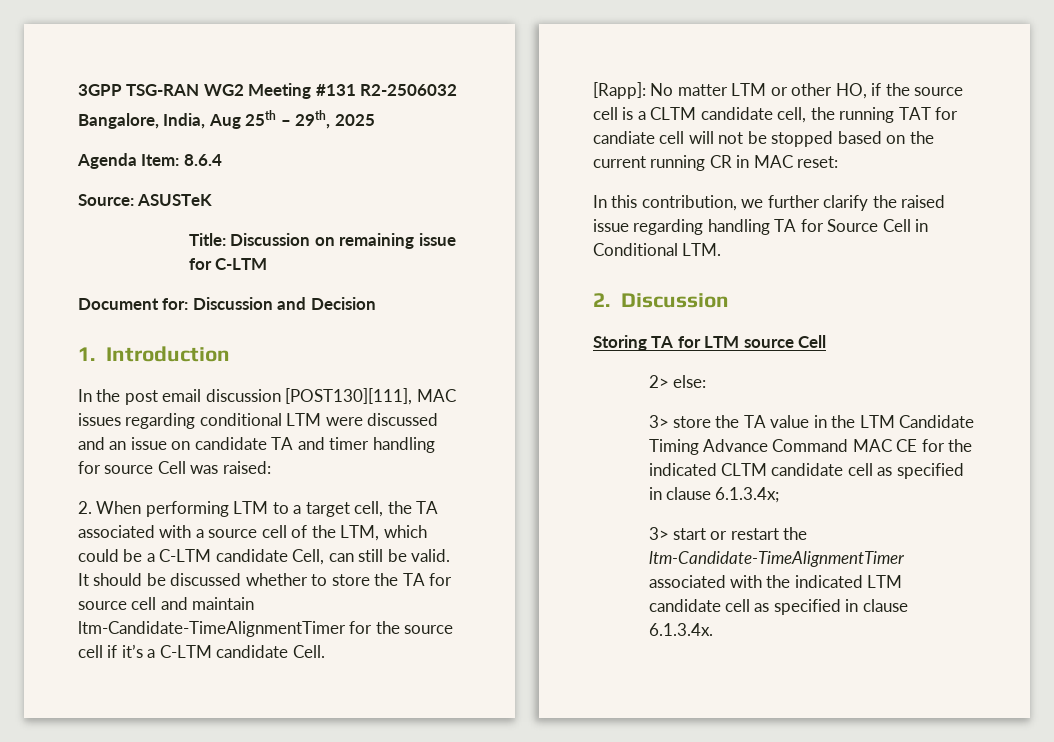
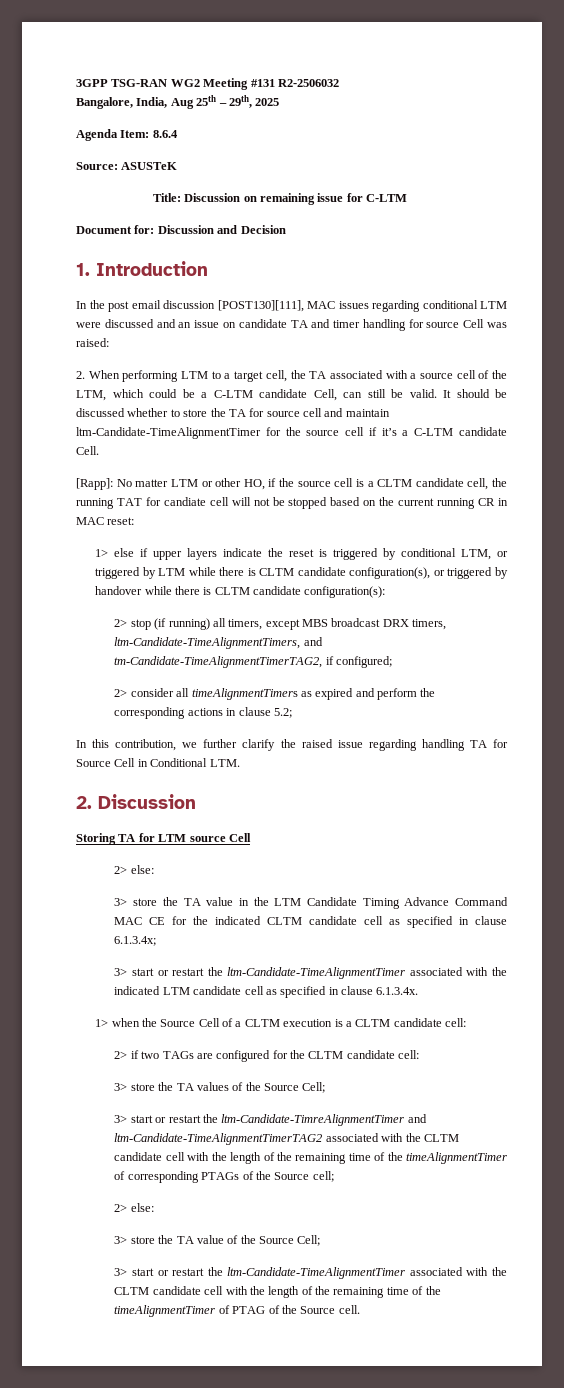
(839, 162) none -> [95,548,508,560] [95,567,508,579] [95,586,386,598] [114,618,447,630] [114,637,323,649] [114,656,393,668] [114,688,436,700] [114,707,292,719] // 1> else if upper layers indicate the reset is triggered by conditional LTM, or triggered by LTM while there is CLTM candidate configuration(s), or triggered by handover while there is CLTM candidate configuration(s): // 2> stop (if running) all timers, except MBS broadcast DRX timers, ltm-Candidate-TimeAlignmentTimers, and tm-Candidate-TimeAlignmentTimerTAG2, if configured; // 2> consider all timeAlignmentTimers as expired and perform the corresponding actions in clause 5.2;
(713, 629) none -> [95,1018,467,1027] [114,1050,420,1062] [114,1082,326,1093] [114,1114,427,1126] [114,1133,459,1145] [114,1152,507,1164] [114,1171,334,1183] [114,1203,154,1212] [114,1235,321,1246] [114,1267,507,1279] [114,1286,441,1298] [114,1305,360,1317] // 1> when the Source Cell of a CLTM execution is a CLTM candidate cell: // 2> if two TAGs are configured for the CLTM candidate cell: // 3> store the TA values of the Source Cell; // 3> start or restart the ltm-Candidate-TimreAlignmentTimer and ltm-Candidate-TimeAlignmentTimerTAG2 associated with the CLTM candidate cell with the length of the remaining time of the timeAlignmentTimer of corresponding PTAGs of the Source cell; // 2> else: // 3> store the TA value of the Source Cell; // 3> start or restart the ltm-Candidate-TimeAlignmentTimer associated with the CLTM candidate cell with the length of the remaining time of the timeAlignmentTimer of PTAG of the Source cell.

